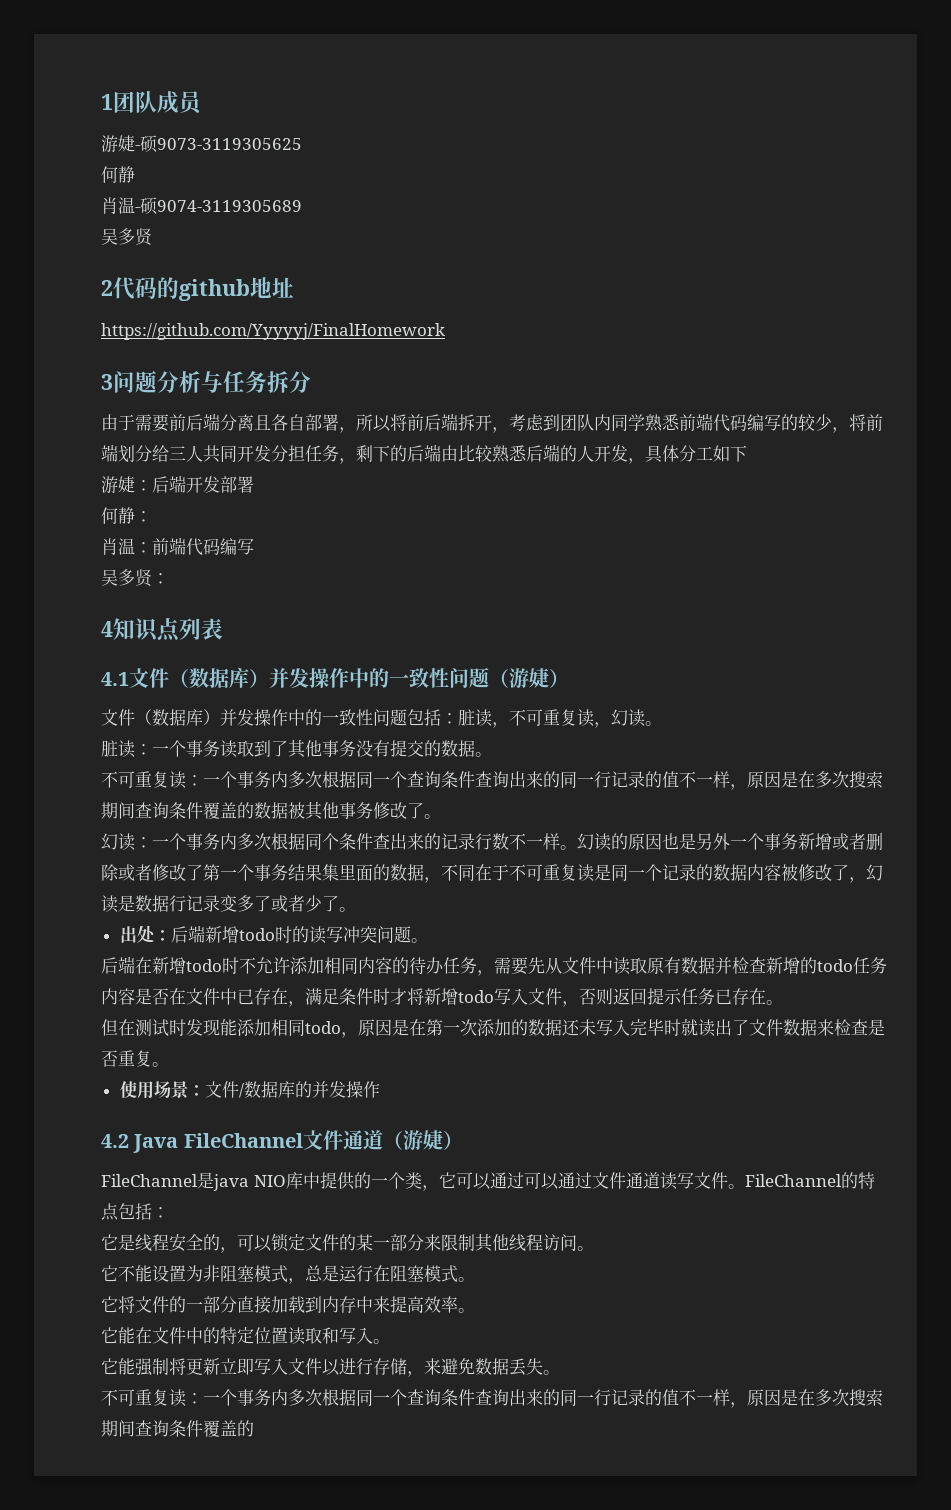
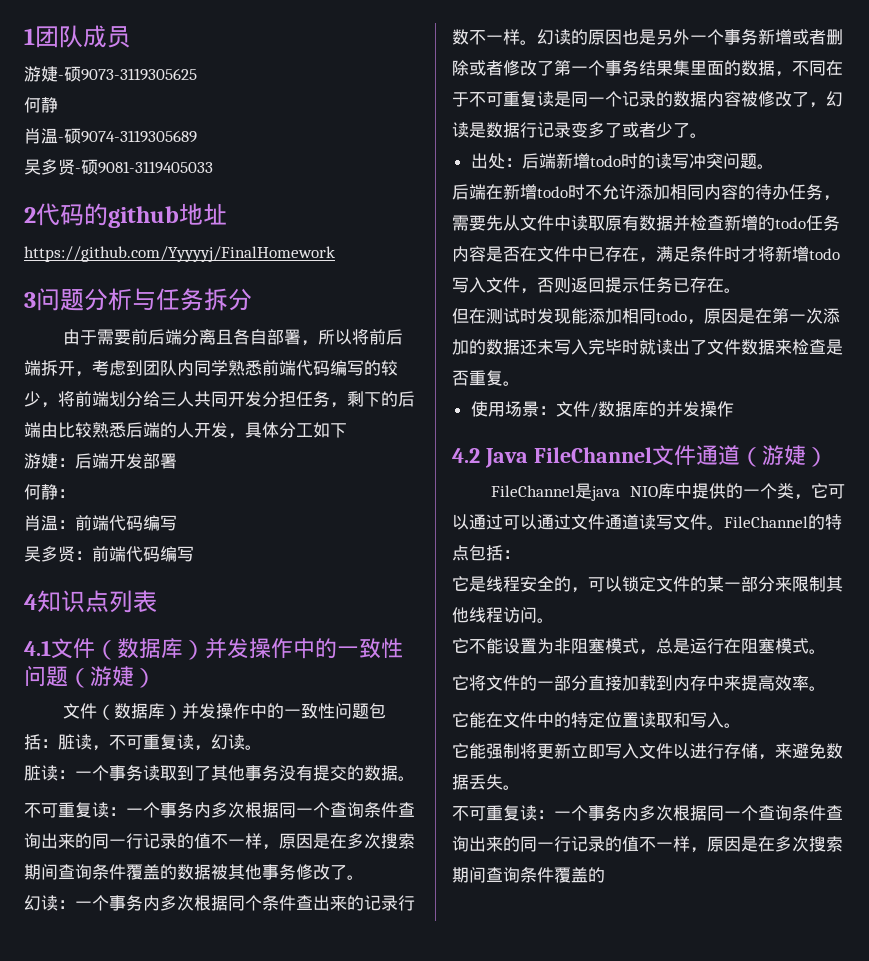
(153, 237) none -> [75,159,213,175] -硕9081-3119405033
(169, 578) none -> [92,546,194,562] 前端代码编写

